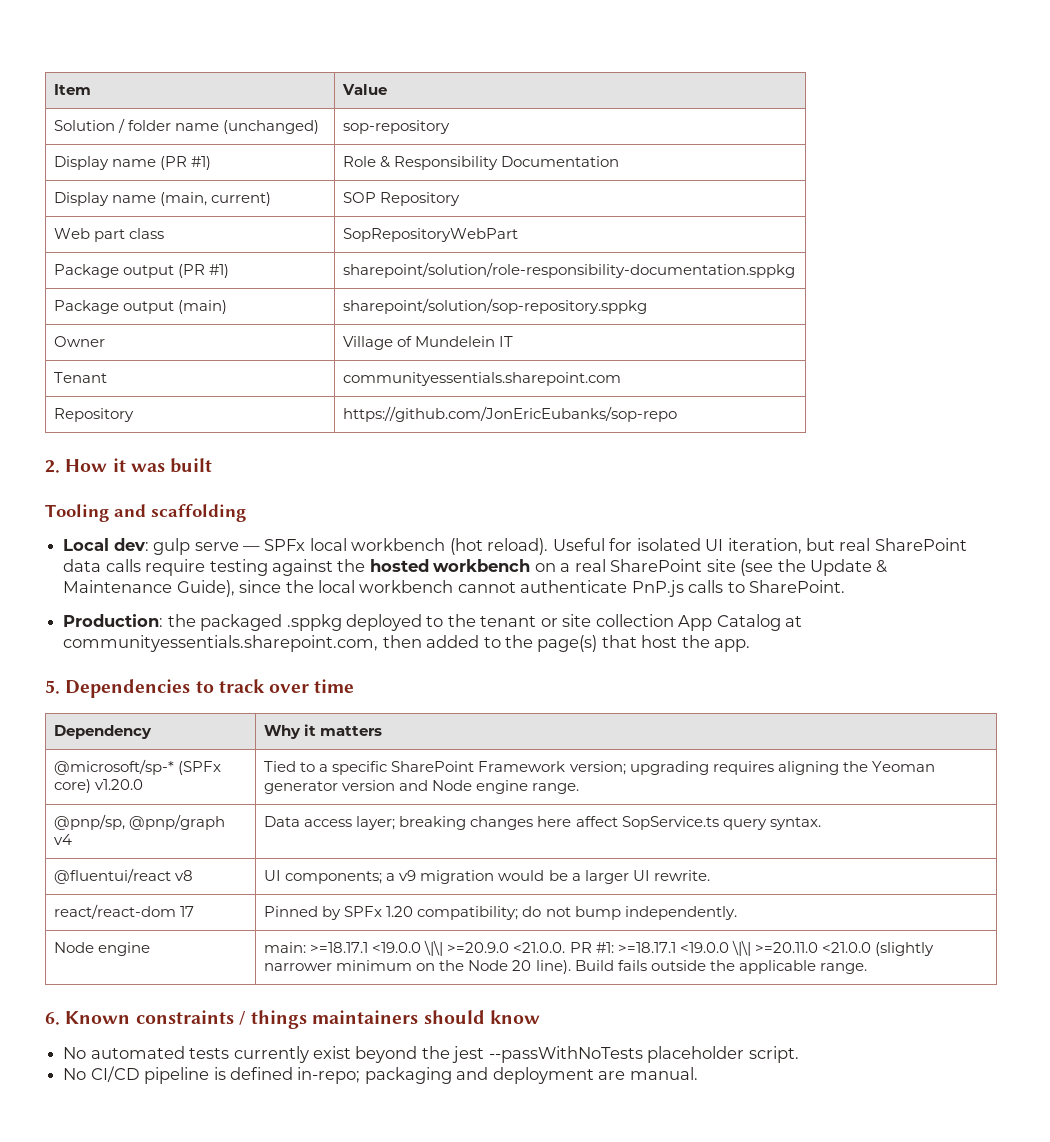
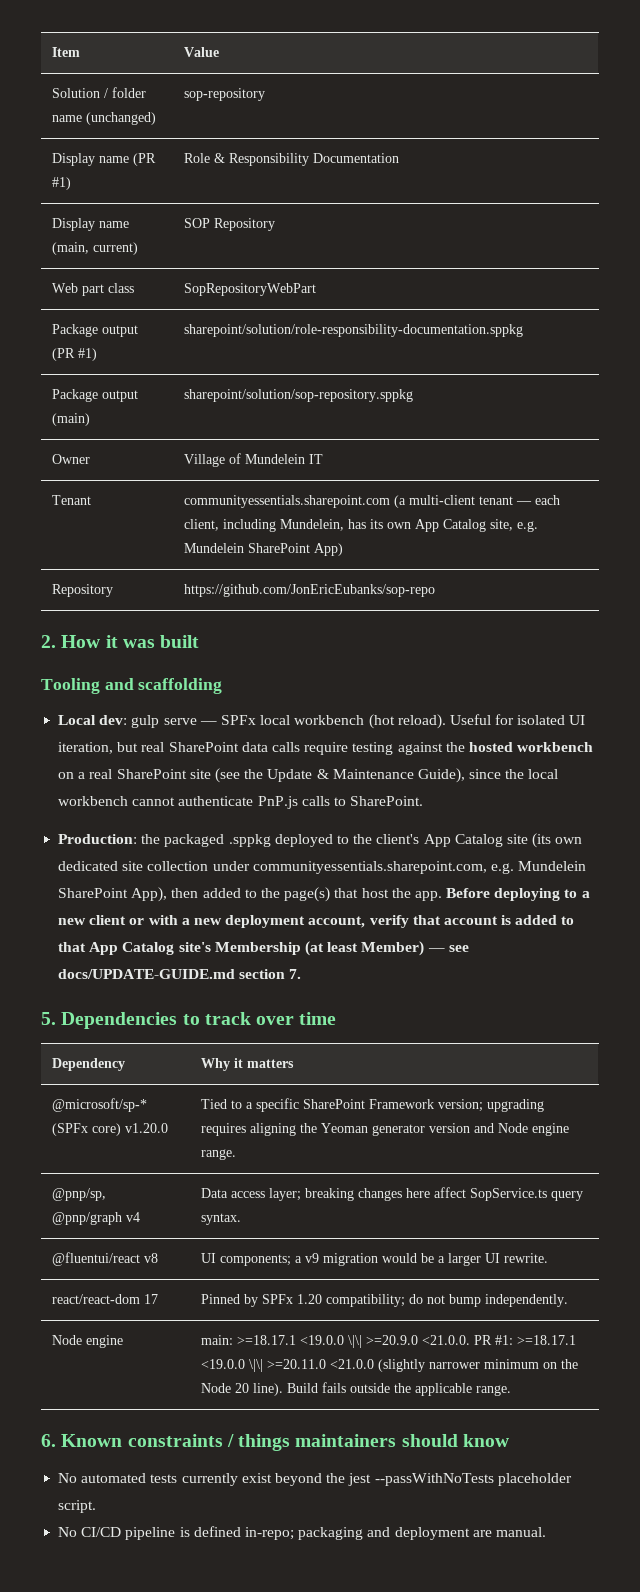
(622, 379) none -> [394,495,561,508] [184,519,539,532] [184,543,344,556] (a multi-client tenant — each client, including Mundelein, has its own App Catalog site, e.g. Mundelein SharePoint App)
[480,614,803,631] [63,635,379,652] tenant or site collection App Catalog at communityessentials.sharepoint.com, -> [376,833,583,848] [58,861,587,874] [58,887,168,902] client's App Catalog site (its own dedicated site collection under communityessentials.sharepoint.com, e.g. Mundelein SharePoint App),
(751, 645) none -> [446,888,590,901] [58,915,575,928] [58,941,469,956] [58,969,302,979] Before deploying to a new client or with a new deployment account, verify that account is added to that App Catalog site's Membership (at least Member) — see docs/UPDATE-GUIDE.md section 7.

